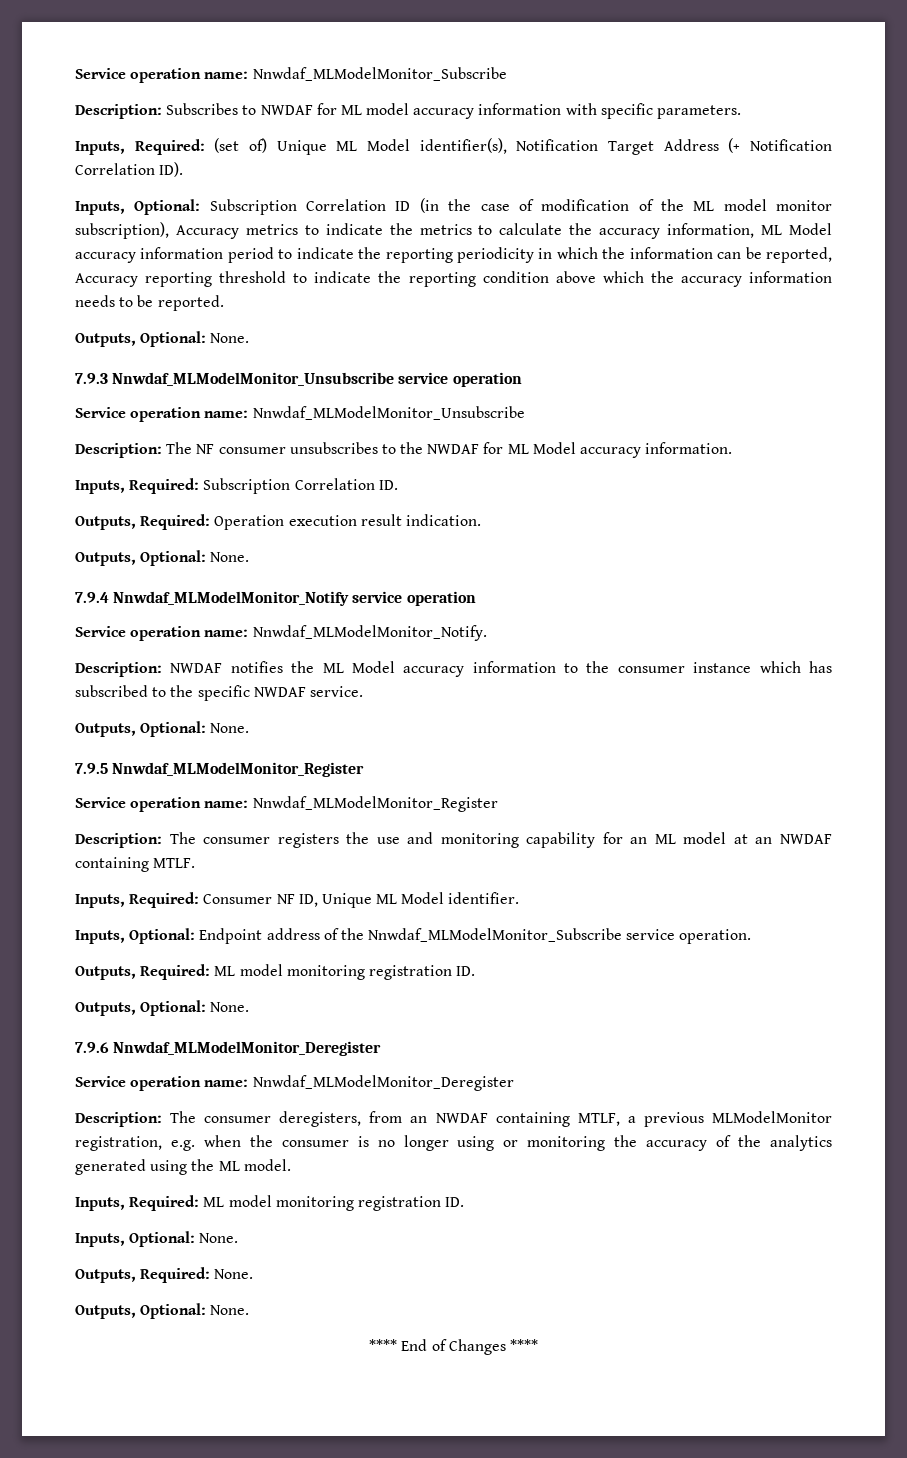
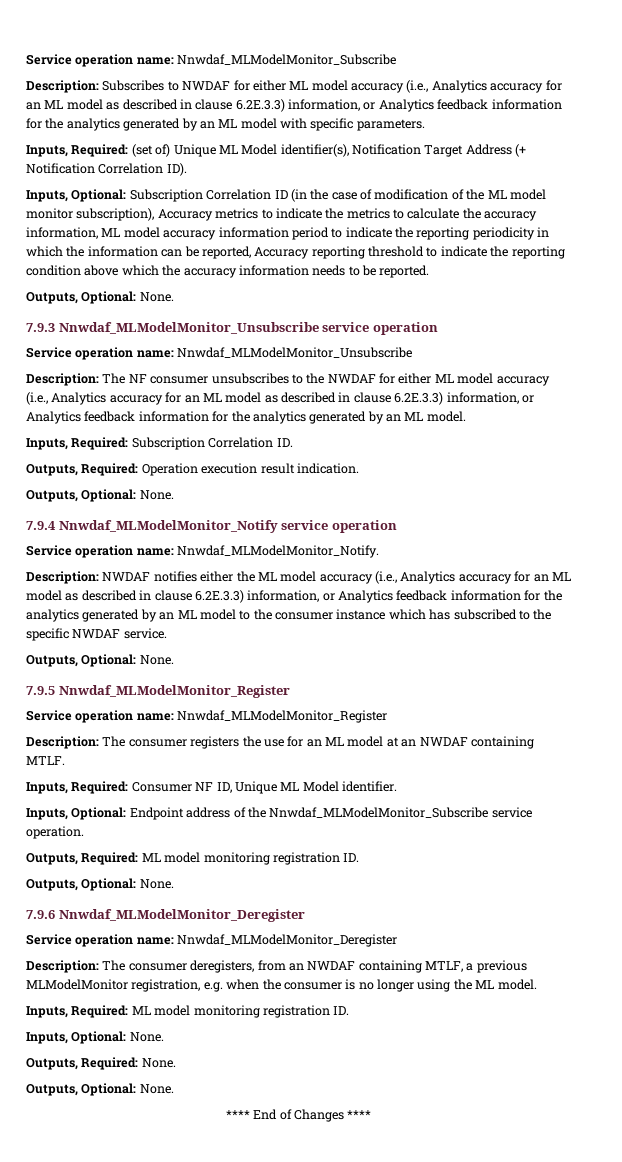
[340,103,562,119] ML model accuracy information -> [252,80,562,93] [26,99,562,112] [26,118,277,131] either ML model accuracy (i.e., Analytics accuracy for an ML model as described in clause 6.2E.3.3) information, or Analytics feedback information for the analytics generated by an ML model
[788,223,832,235] Model -> [123,227,160,238] model
[507,442,733,458] ML Model accuracy information. -> [398,373,550,386] [26,392,534,405] [26,411,466,424] either ML model accuracy (i.e., Analytics accuracy for an ML model as described in clause 6.2E.3.3) information, or Analytics feedback information for the analytics generated by an ML model.
[291,661,556,677] the ML Model accuracy information -> [200,571,571,584] [26,590,562,603] [26,609,236,622] either the ML model accuracy (i.e., Analytics accuracy for an ML model as described in clause 6.2E.3.3) information, or Analytics feedback information for the analytics generated by an ML model
[407,832,596,848] and monitoring capability -> (284, 743) none
[503,1135,832,1151] [75,1159,188,1175] or monitoring the accuracy of the analytics generated using -> (451, 985) none

